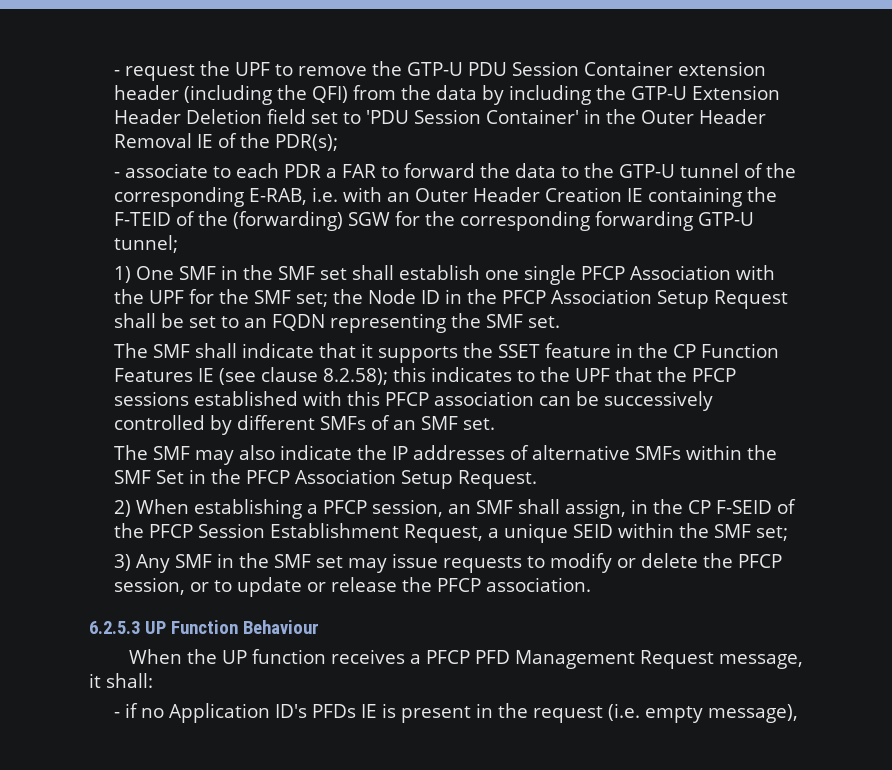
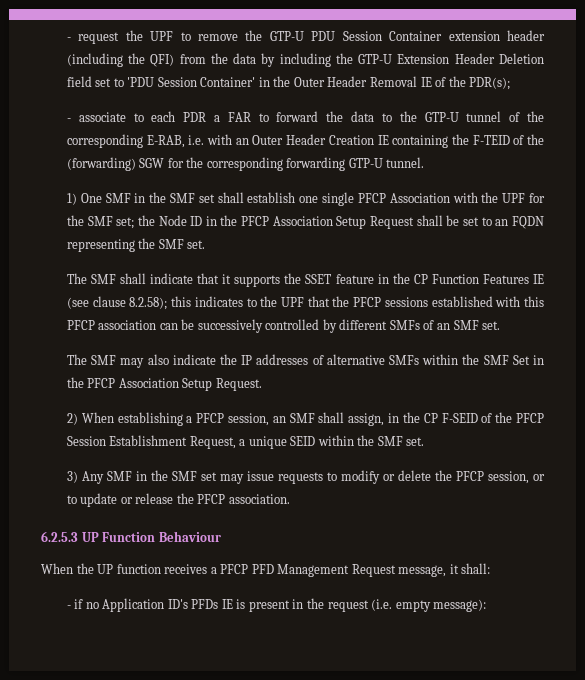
[113,235,178,253] tunnel; -> [386,157,425,168] tunnel.
[755,526,788,541] set; -> [406,437,425,446] set.
[707,704,798,723] message), -> [433,599,487,612] message):

